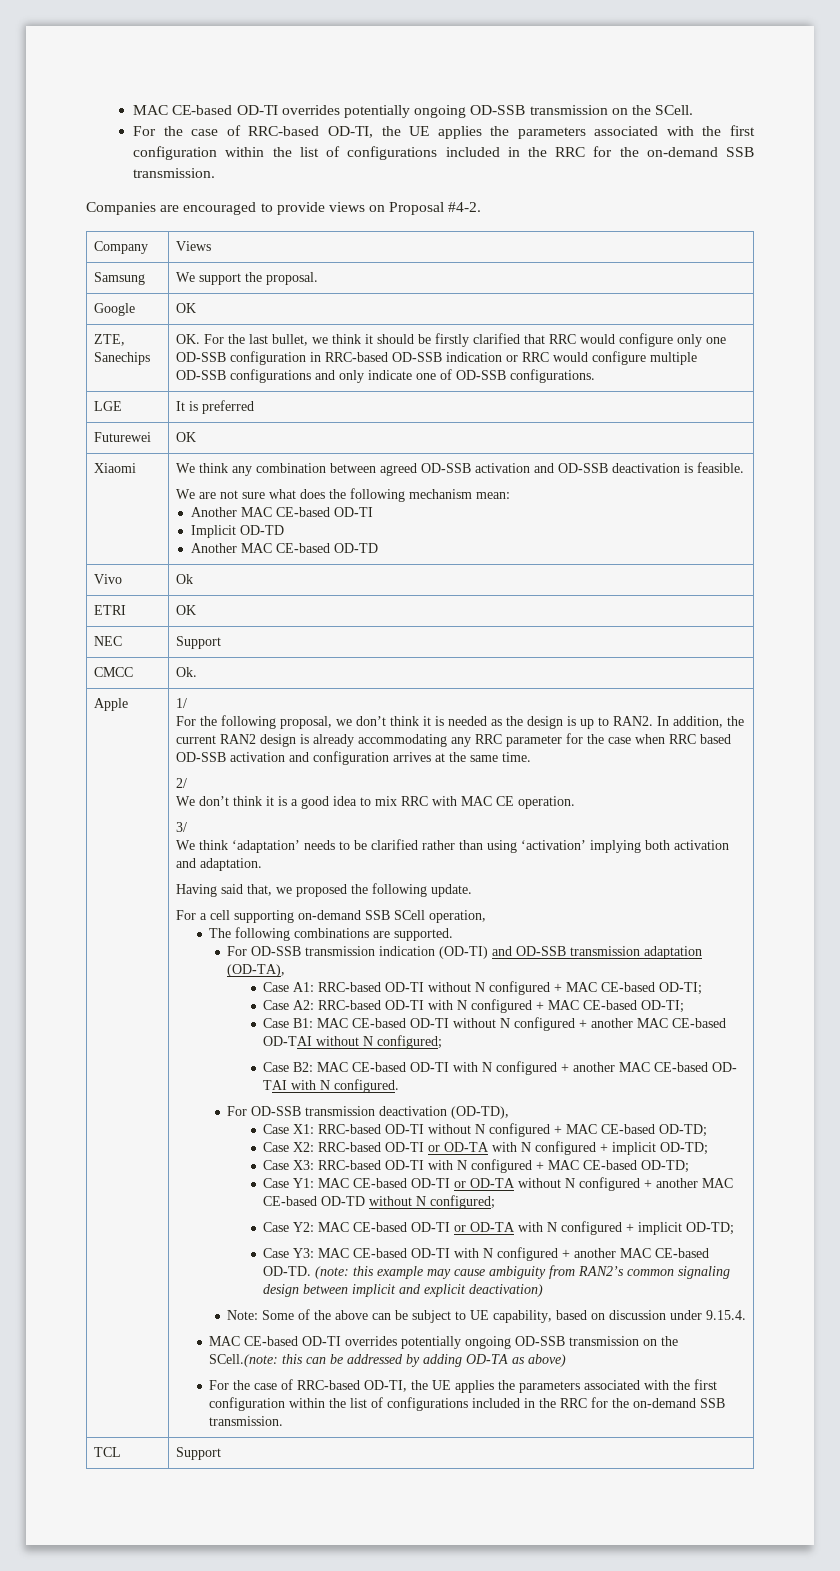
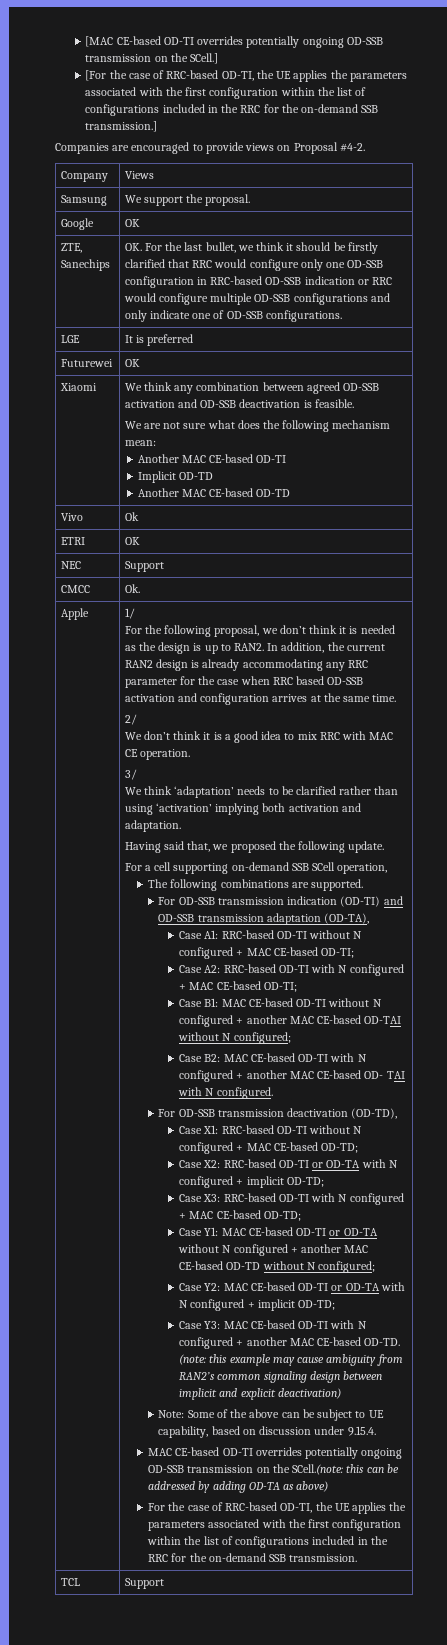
[133,105,694,118] [133,126,157,136] MAC CE-based OD-TI overrides potentially ongoing OD-SSB transmission on the SCell. // For -> [85,36,383,48] [85,53,219,64] [85,70,107,81] [MAC CE-based OD-TI overrides potentially ongoing OD-SSB transmission on the SCell.] // [For
[133,168,216,178] transmission. -> [85,121,158,132] transmission.]

